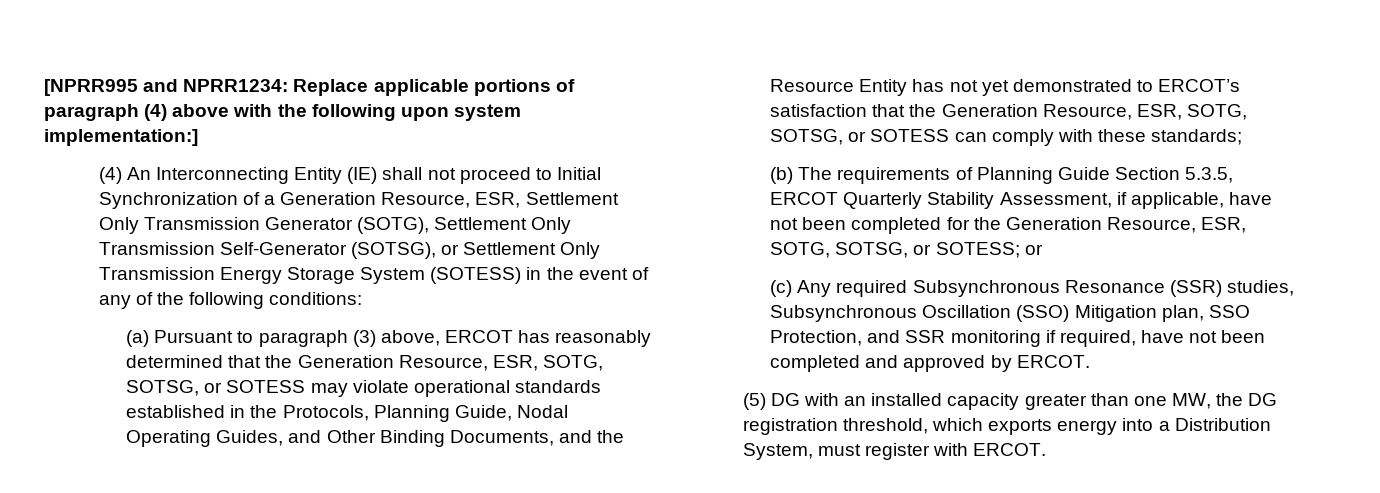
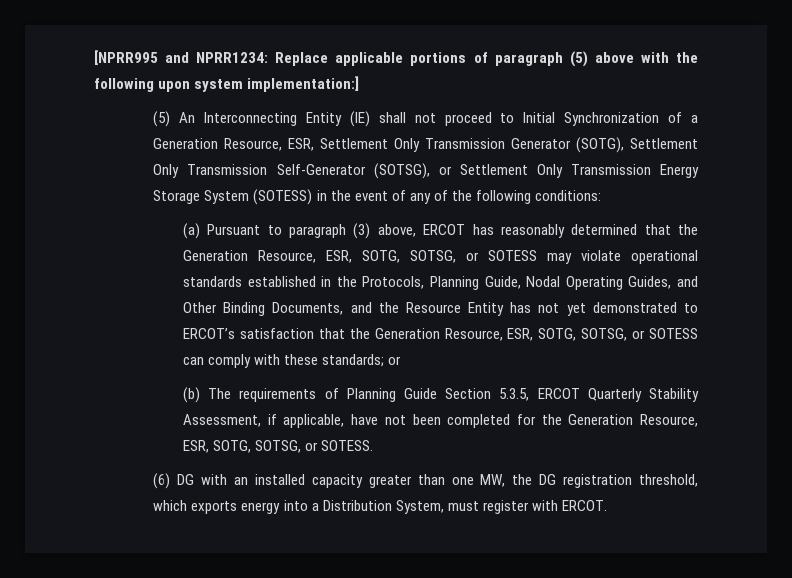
[144,104,168,121] (4) -> [569,51,588,67] (5)
[98,167,122,184] (4) -> [153,111,171,127] (5)
(1243, 137) none -> [388,356,402,365] or
[935,242,1043,258] [770,280,1294,297] [770,305,1250,322] [770,330,1266,347] [770,355,1090,372] [742,393,766,410] SOTESS; or // (c) Any required Subsynchronous Resonance (SSR) studies, Subsynchronous Oscillation (SSO) Mitigation plan, SSO Protection, and SSR monitoring if required, have not been completed and approved by ERCOT. // (5) -> [321,440,374,451] [153,473,171,489] SOTESS. // (6)

